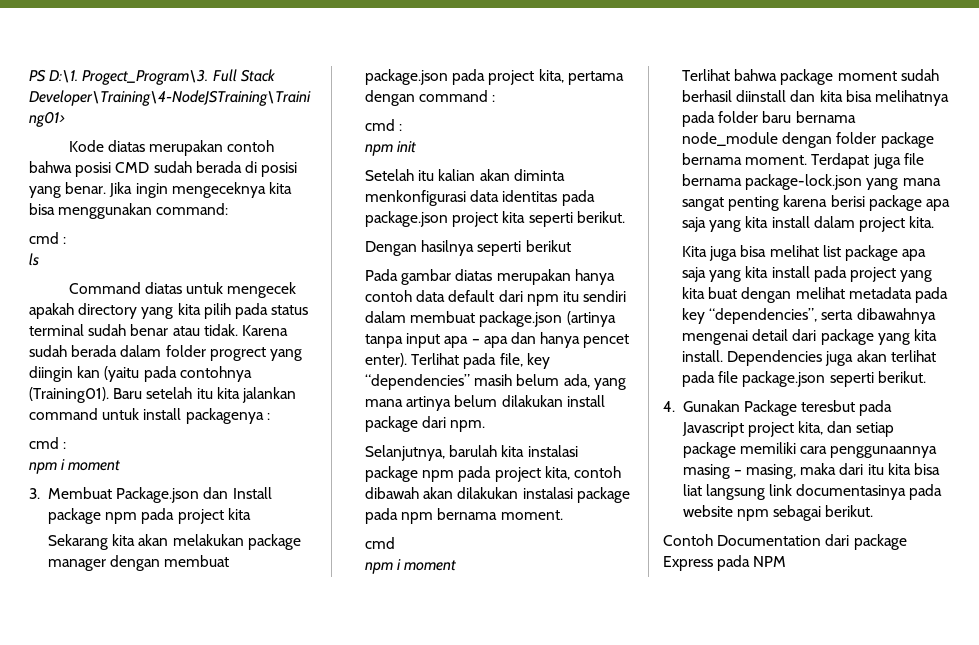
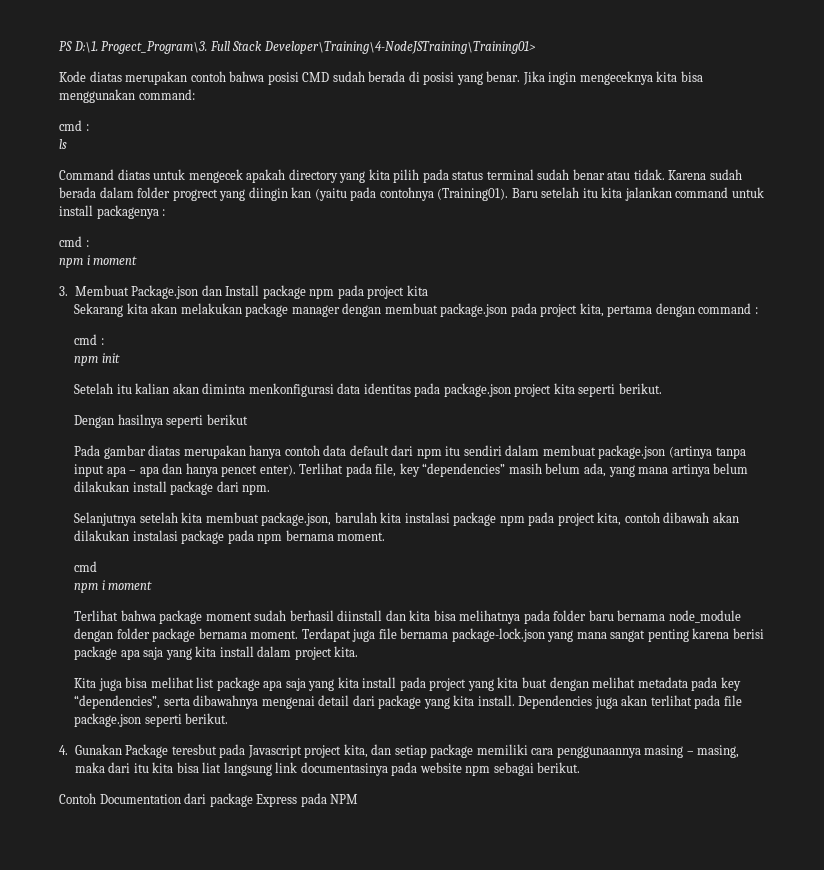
[365,445,446,461] Selanjutnya, -> [74,512,332,526] Selanjutnya setelah kita membuat package.json,

